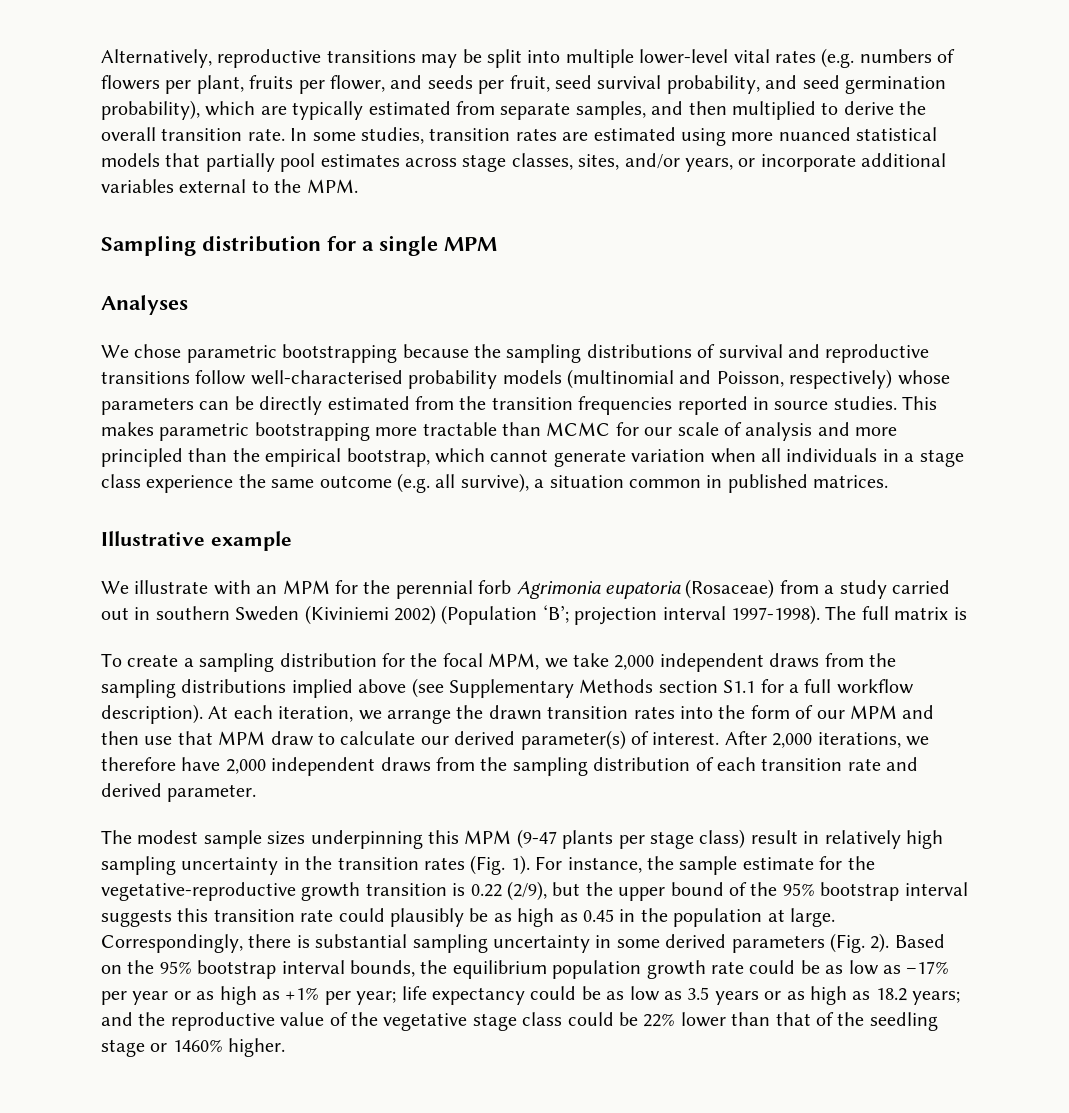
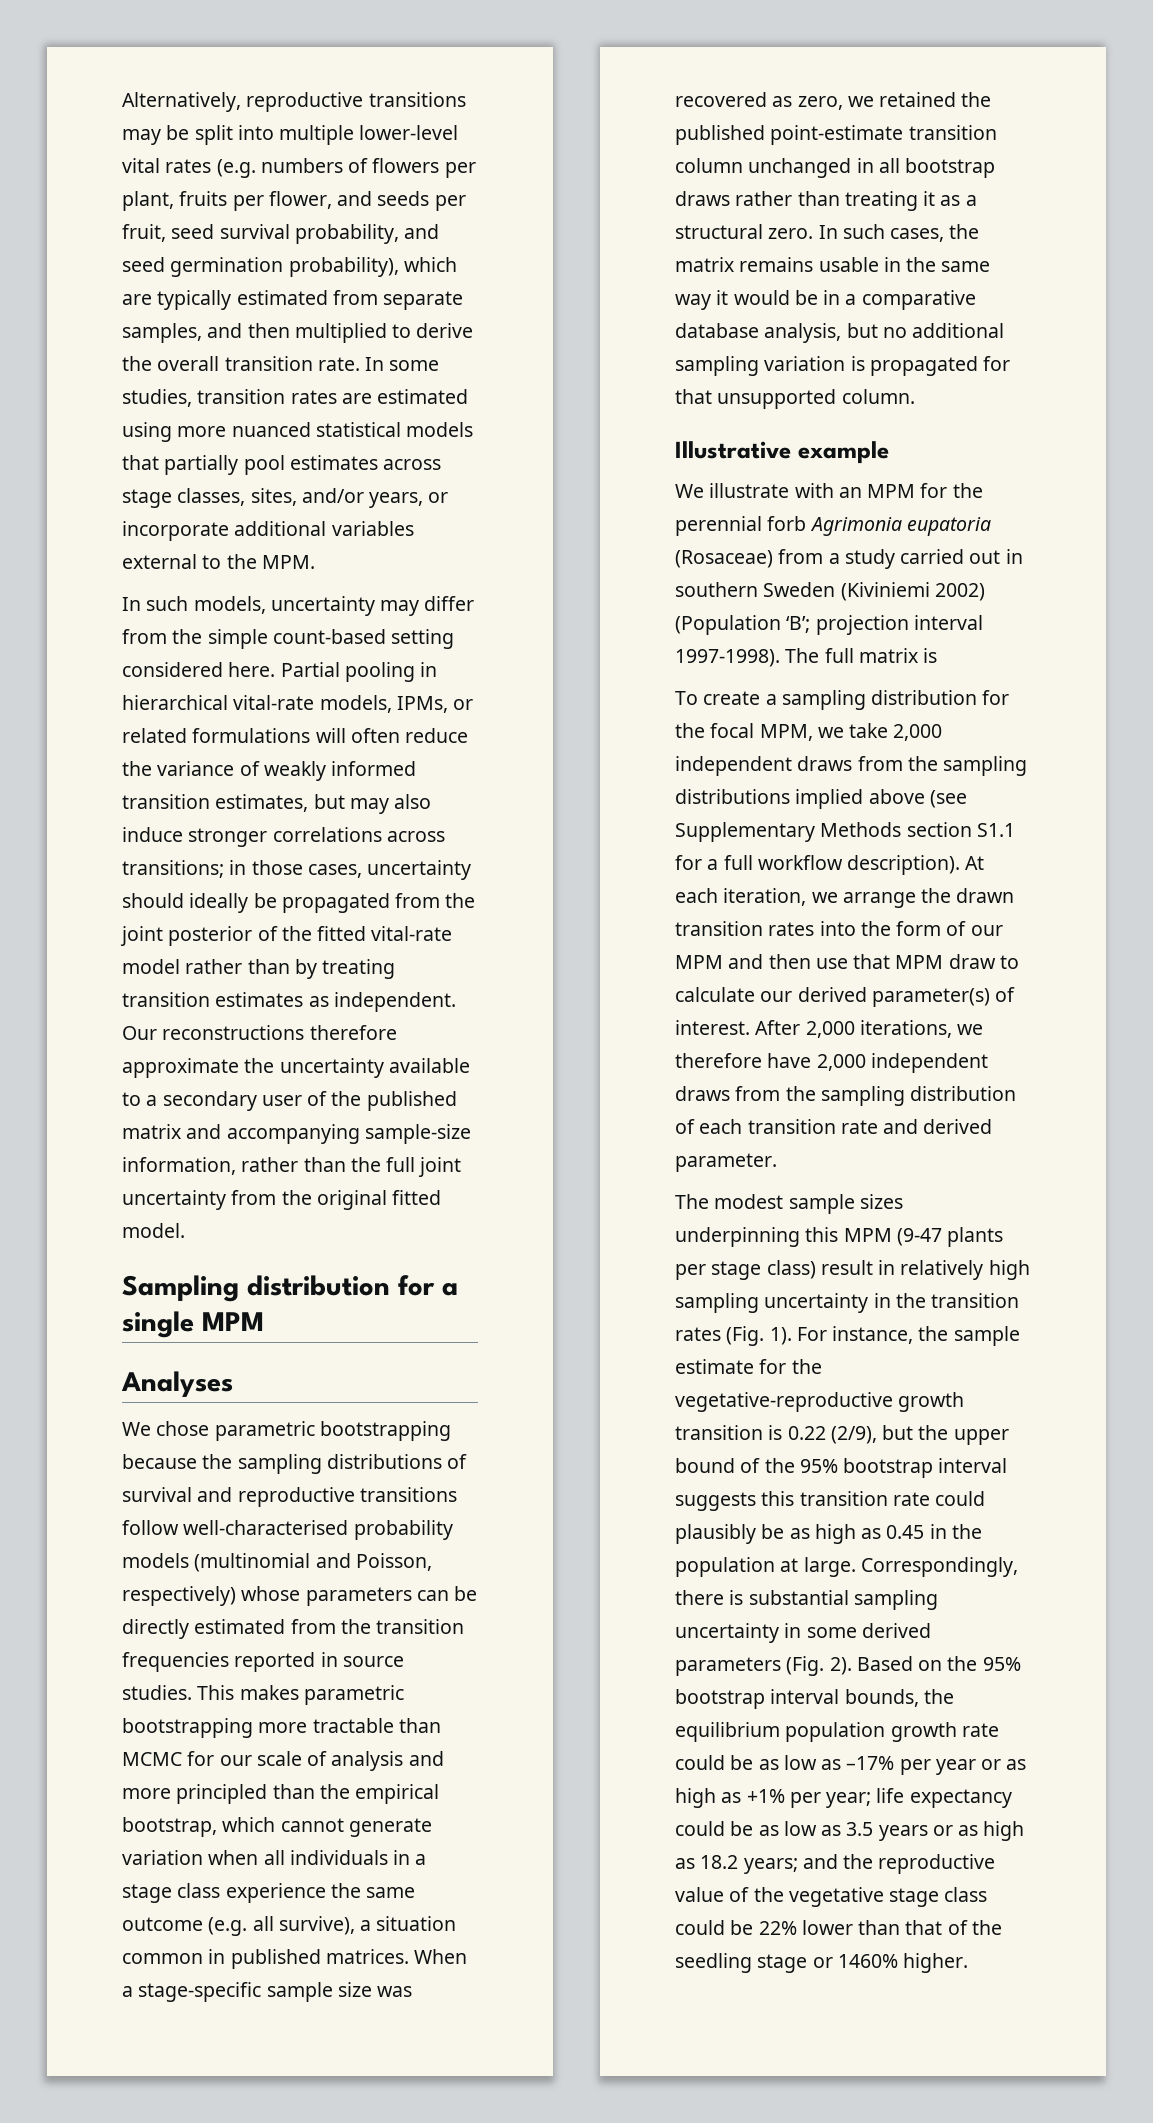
(358, 186) none -> [122,596,475,616] [122,629,455,649] [122,662,438,682] [122,695,474,713] [122,728,469,743] [122,761,417,781] [122,794,432,814] [122,827,445,847] [122,860,472,880] [122,893,476,913] [120,926,453,946] [122,959,396,979] [122,992,456,1012] [122,1025,397,1040] [122,1058,470,1078] [122,1091,457,1111] [122,1124,471,1144] [122,1157,462,1177] [122,1190,442,1210] [122,1223,185,1238] // In such models, uncertainty may differ from the simple count-based setting considered here. Partial pooling in hierarchical vital-rate models, IPMs, or related formulations will often reduce the variance of weakly informed transition estimates, but may also induce stronger correlations across transitions; in those cases, uncertainty should ideally be propagated from the joint posterior of the fitted vital-rate model rather than by treating transition estimates as independent. Our reconstructions therefore approximate the uncertainty available to a secondary user of the published matrix and accompanying sample-size information, rather than the full joint uncertainty from the original fitted model.
(889, 481) none -> [414,1949,468,1964] [122,1982,413,2002] [675,92,992,110] [675,125,997,145] [675,158,996,178] [675,191,977,211] [675,224,980,242] [675,257,991,272] [675,290,976,310] [675,323,1005,343] [675,356,1011,376] [675,389,915,409] When a stage-specific sample size was recovered as zero, we retained the published point-estimate transition column unchanged in all bootstrap draws rather than treating it as a structural zero. In such cases, the matrix remains usable in the same way it would be in a comparative database analysis, but no additional sampling variation is propagated for that unsupported column.

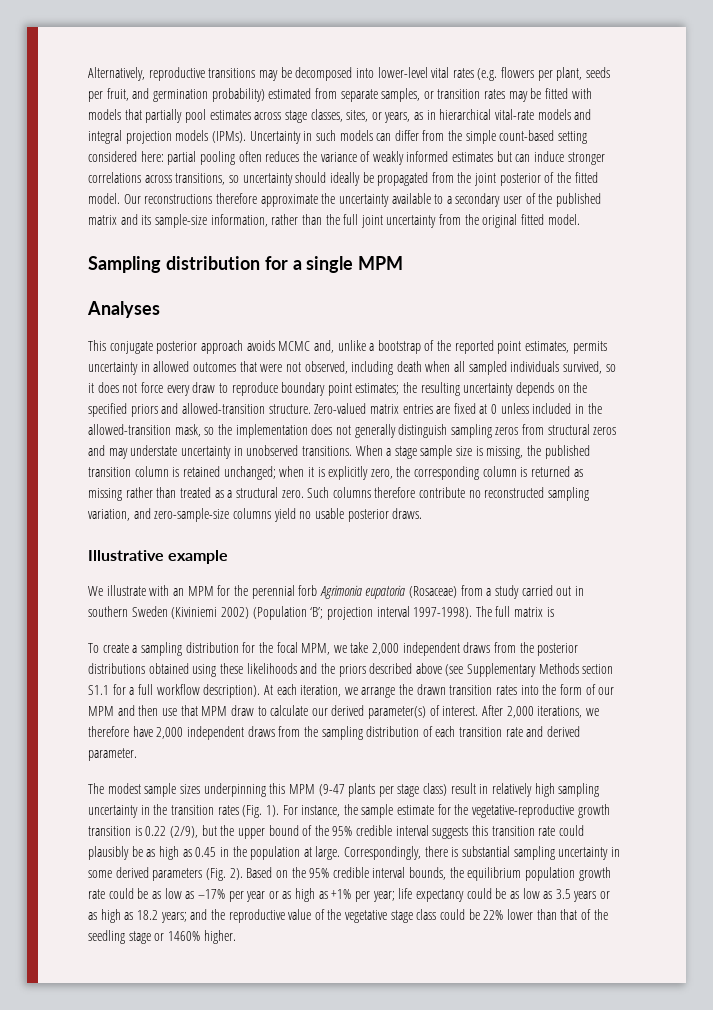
[194,125,355,145] split into multiple -> [295,67,374,81] decomposed into
[260,158,369,173] numbers of -> (498, 74) none
[179,191,466,211] [122,224,440,244] [122,257,457,277] [122,290,464,310] [122,323,474,343] [122,356,440,371] [122,389,469,407] [122,422,401,442] fruits per flower, and seeds per fruit, seed survival probability, and seed germination probability), which are typically estimated from separate samples, and then multiplied to derive the overall transition rate. In some studies, transition rates are estimated using more nuanced statistical -> [586,67,611,78] [88,88,592,102] seeds per fruit, and germination probability) estimated from separate samples, or transition rates may be fitted with
[301,488,449,508] [122,521,414,541] [122,554,315,569] [122,596,420,616] and/or years, or incorporate additional variables external to the MPM. // In such models, uncertainty may -> [371,109,592,123] [88,130,392,144] or years, as in hierarchical vital-rate models and integral projection models (IPMs). Uncertainty in such models can
[228,662,438,682] [122,695,474,713] [122,728,469,743] here. Partial pooling in hierarchical vital-rate models, IPMs, or related formulations will often reduce -> [140,151,300,165] here: partial pooling often reduces
[122,794,432,814] [122,827,445,847] [122,860,362,878] transition estimates, but may also induce stronger correlations across transitions; in those cases, -> [452,151,605,165] [88,172,239,185] estimates but can induce stronger correlations across transitions, so
[371,926,453,941] [122,959,396,979] [122,992,456,1012] vital-rate model rather than by treating transition estimates as independent. -> [88,193,120,204] model.
[226,1124,360,1144] accompanying -> [141,215,152,225] its
[122,1421,451,1441] [122,1454,468,1474] [122,1487,457,1507] [122,1520,453,1540] [122,1553,432,1572] [122,1586,478,1606] [122,1619,465,1639] [122,1652,404,1672] [122,1685,404,1705] [122,1718,441,1738] [122,1751,444,1771] [122,1784,440,1804] [122,1817,432,1837] [122,1850,427,1865] [122,1883,416,1903] [122,1916,457,1936] [122,1949,468,1969] [122,1982,413,2002] [675,92,992,110] [675,125,904,145] We chose parametric bootstrapping because the sampling distributions of survival and reproductive transitions follow well-characterised probability models (multinomial and Poisson, respectively) whose parameters can be directly estimated from the transition frequencies reported in source studies. This makes parametric bootstrapping more tractable than MCMC for our scale of analysis and more principled than the empirical bootstrap, which cannot generate variation when all individuals in a stage class experience the same outcome (e.g. all survive), a situation common in published matrices. When a stage-specific sample size was recovered as zero, we retained the published point-estimate -> [88,340,607,354] [88,361,616,375] [88,382,588,396] [88,403,602,417] [88,424,617,438] [88,445,590,459] This conjugate posterior approach avoids MCMC and, unlike a bootstrap of the reported point estimates, permits uncertainty in allowed outcomes that were not observed, including death when all sampled individuals survived, so it does not force every draw to reproduce boundary point estimates; the resulting uncertainty depends on the specified priors and allowed-transition structure. Zero-valued matrix entries are fixed at 0 unless included in the allowed-transition mask, so the implementation does not generally distinguish sampling zeros from structural zeros and may understate uncertainty in unobserved transitions. When a stage sample size is missing, the published
[748,158,996,178] [675,191,977,211] [675,224,980,242] [675,257,991,272] [675,290,976,310] [675,323,1005,343] [675,356,1011,376] [675,389,915,409] unchanged in all bootstrap draws rather than treating it as a structural zero. In such cases, the matrix remains usable in the same way it would be in a comparative database analysis, but no additional sampling variation is propagated for that unsupported column. -> [172,466,583,480] [88,487,590,501] [88,508,423,522] is retained unchanged; when it is explicitly zero, the corresponding column is returned as missing rather than treated as a structural zero. Such columns therefore contribute no reconstructed sampling variation, and zero-sample-size columns yield no usable posterior draws.
[943,756,1028,776] [675,789,864,809] sampling distributions implied -> [537,643,579,656] [88,663,413,677] posterior distributions obtained using these likelihoods and the priors described
[843,1458,934,1478] bootstrap -> [356,825,393,836] credible
[675,1689,765,1709] bootstrap -> [332,867,369,878] credible

